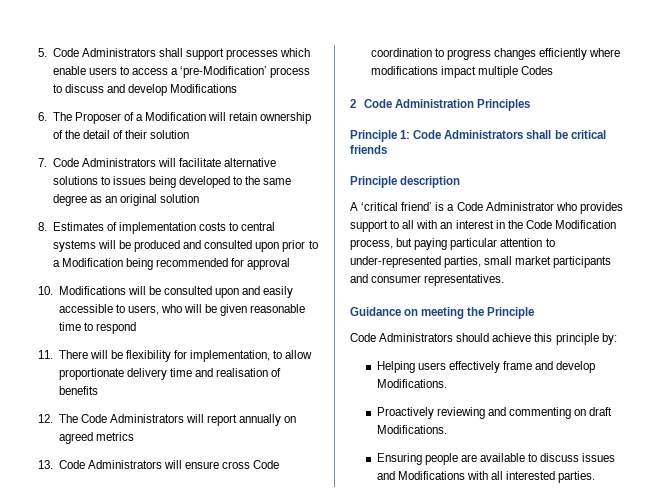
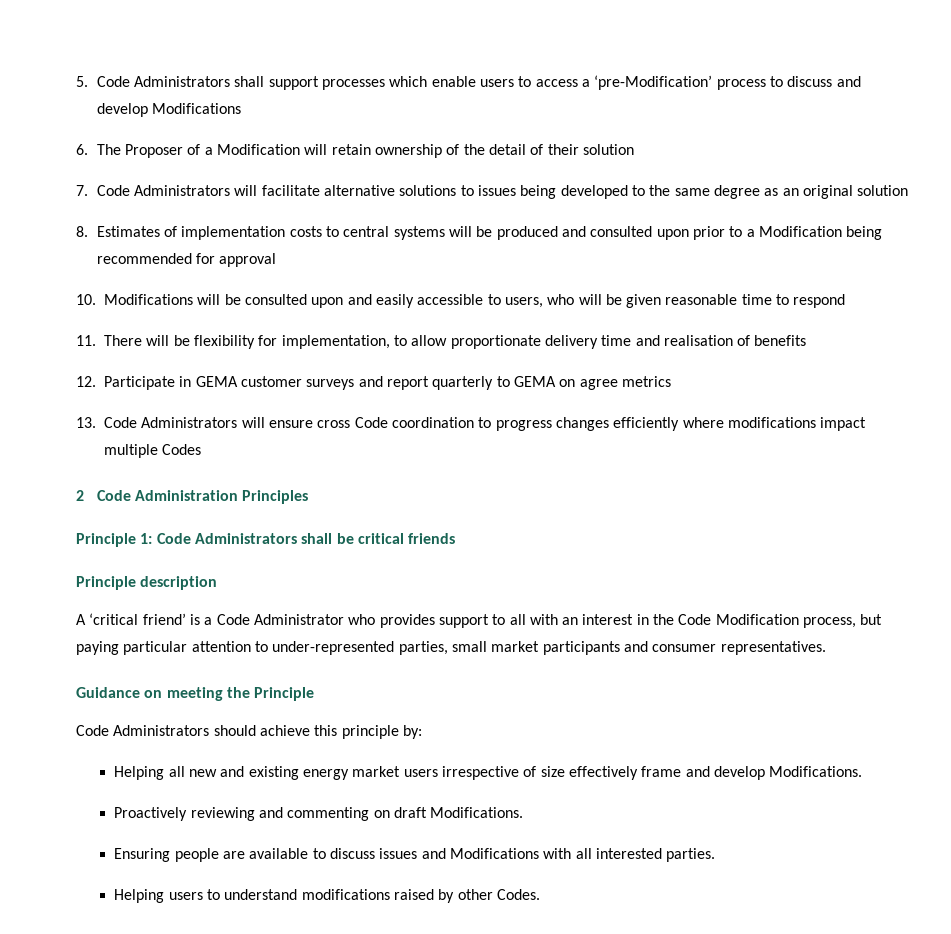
[58,414,297,426] [58,432,93,444] The Code Administrators will report annually on agreed -> [104,376,618,390] Participate in GEMA customer surveys and report quarterly to GEMA on agree
[417,362,446,370] users -> [168,766,565,780] all new and existing energy market users irrespective of size
(596, 477) none -> [114,889,540,903] // Helping users to understand modifications raised by other Codes.

